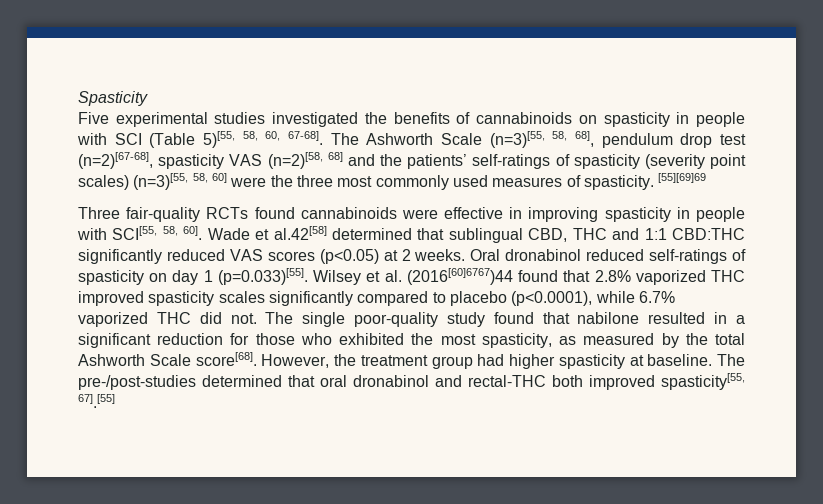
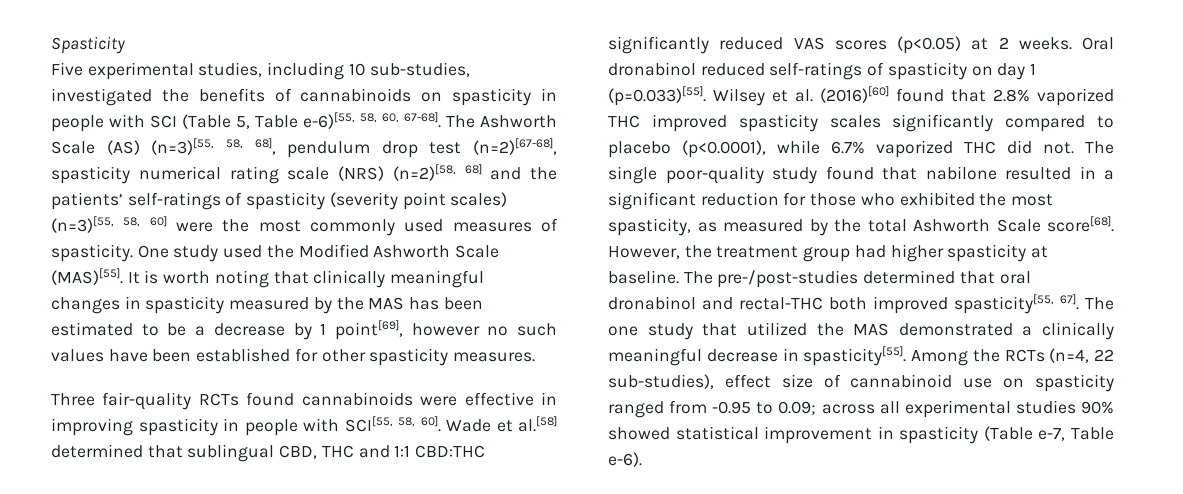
[214,112,266,124] studies -> [198,62,470,80] studies, including 10 sub-studies,
[203,131,235,148] 5)[55, -> [236,112,355,129] 5, Table e-6)[55,
(482, 139) none -> [106,140,140,155] (AS)
[229,154,263,166] VAS -> [138,166,384,184] numerical rating scale (NRS)
[296,175,333,187] three -> (250, 225) none
[658,173,707,183] [55][69]69 -> [137,244,500,262] [51,268,485,288] [51,296,483,314] [51,320,557,340] [51,348,536,366] One study used the Modified Ashworth Scale (MAS)[55]. It is worth noting that clinically meaningful changes in spasticity measured by the MAS has been estimated to be a decrease by 1 point[69], however no such values have been established for other spasticity measures.
[273,226,327,240] al.42[58] -> [518,416,557,432] al.[58]
[406,268,513,285] (2016[60]6767)44 -> [820,86,889,103] (2016)[60]
[78,394,115,408] 67].[55] -> [1060,294,1114,310] [608,322,1114,340] [608,346,1114,366] [608,374,1114,392] [608,400,1114,418] [608,426,1114,444] [608,452,642,467] 67]. The one study that utilized the MAS demonstrated a clinically meaningful decrease in spasticity[55]. Among the RCTs (n=4, 22 sub-studies), effect size of cannabinoid use on spasticity ranged from -0.95 to 0.09; across all experimental studies 90% showed statistical improvement in spasticity (Table e-7, Table e-6).

